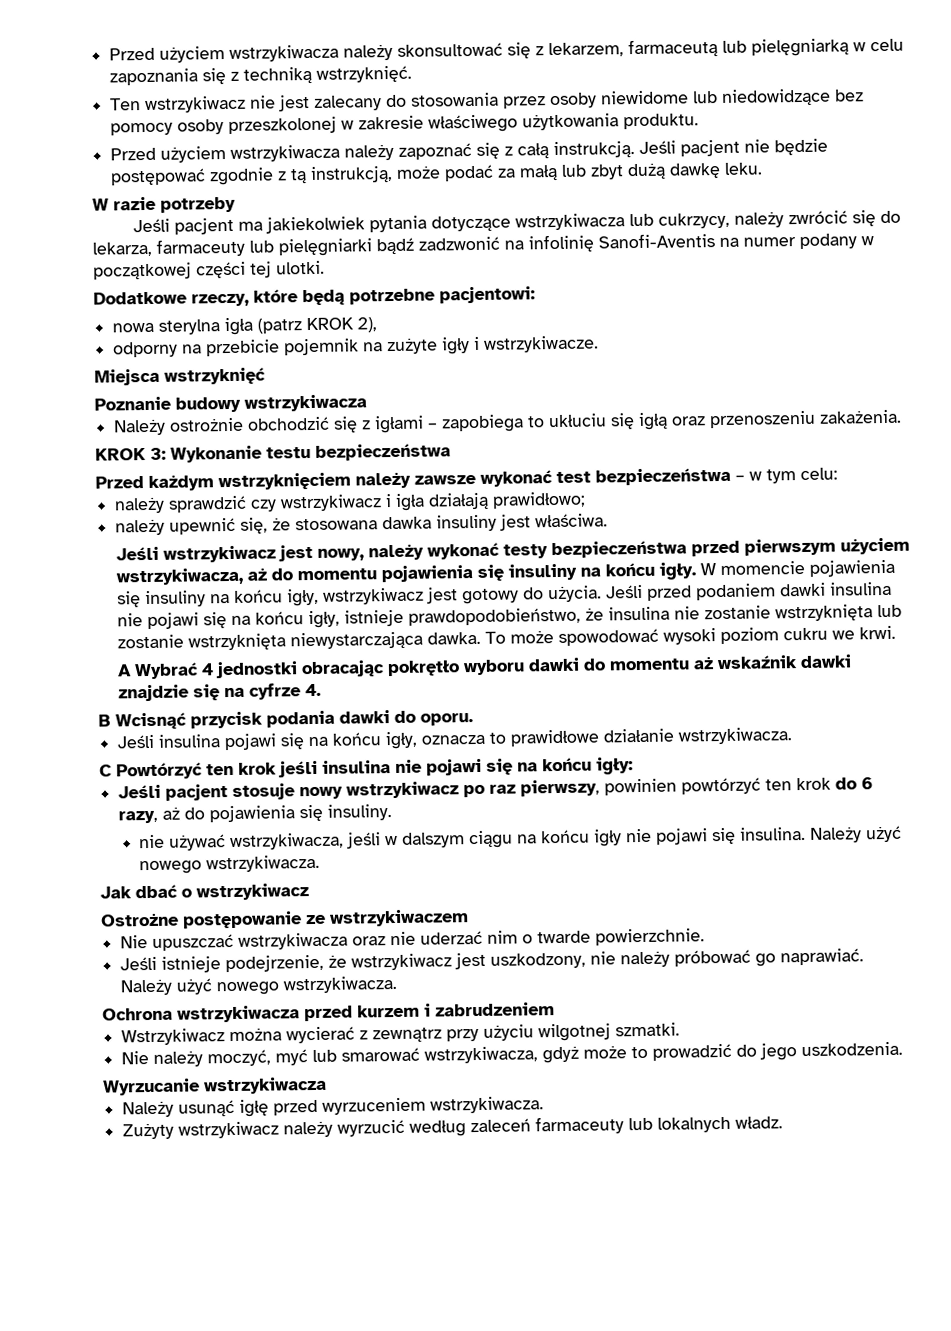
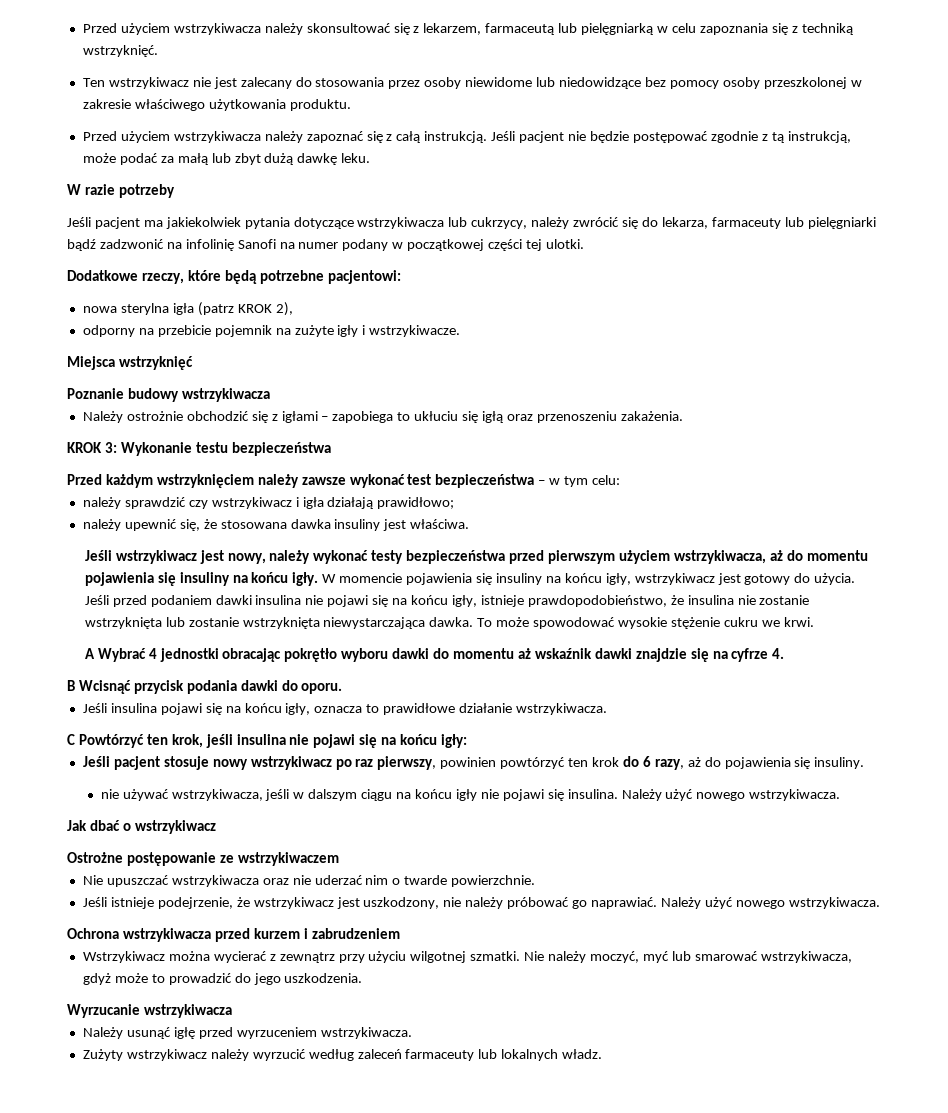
[598,233,715,249] Sanofi-Aventis -> [237,239,276,249] Sanofi
[663,627,780,645] wysoki poziom -> [618,617,720,629] wysokie stężenie
[238,762,277,775] krok -> [171,734,203,748] krok,
(681, 1029) // -> (521, 956) none

